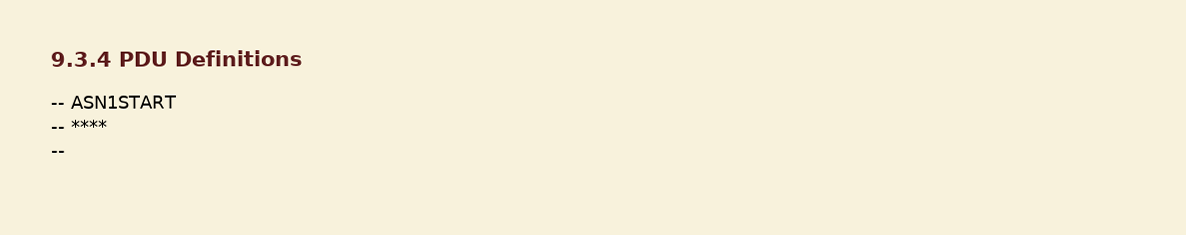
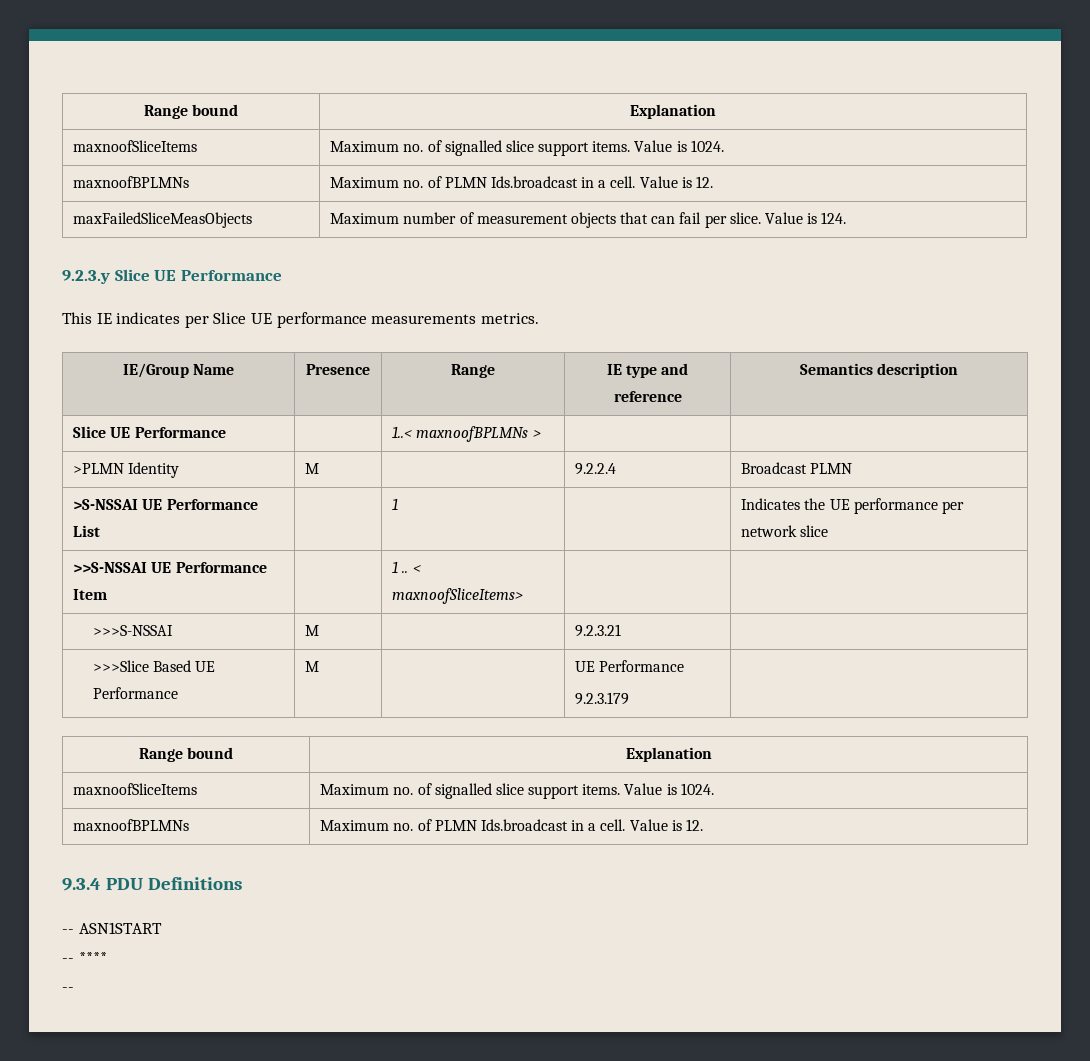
(50, 59) none -> [143,104,239,119] [630,104,716,119] [73,140,198,152] [330,140,724,156] [73,176,190,188] [330,176,713,188] [73,212,253,228] [330,212,847,228] [62,269,282,284] [62,312,539,328] [122,363,235,378] [306,364,370,375] [451,364,495,378] [606,363,689,378] [613,391,682,402] [799,363,959,378] [73,426,226,438] [392,426,541,442] [73,462,180,478] [305,463,320,474] [575,463,617,475] [741,462,853,474] [73,499,258,510] [73,525,101,537] [392,498,399,510] [741,498,964,514] [741,525,829,537] [73,562,267,573] [73,589,108,600] [392,561,421,573] [392,588,524,604] [93,625,174,636] [305,625,320,636] [575,624,622,637] [93,660,216,672] [93,687,179,699] [305,661,320,672] [575,660,685,672] [575,692,630,705] [138,747,234,762] [625,747,712,762] [73,783,198,795] [320,783,714,799] [73,819,190,831] [320,819,703,831] Range bound | Explanation // maxnoofSliceItems | Maximum no. of signalled slice support items. Value is 1024. // maxnoofBPLMNs | Maximum no. of PLMN Ids.broadcast in a cell. Value is 12. // maxFailedSliceMeasObjects | Maximum number of measurement objects that can fail per slice. Value is 124. // 9.2.3.y Slice UE Performance // This IE indicates per Slice UE performance measurements metrics. // IE/Group Name | Presence | Range | IE type and reference | Semantics description // Slice UE Performance | | 1..< maxnoofBPLMNs > | | // >PLMN Identity | M | | 9.2.2.4 | Broadcast PLMN // >S-NSSAI UE Performance List | | 1 | | Indicates the UE performance per network slice // >>S-NSSAI UE Performance Item | | 1 .. < maxnoofSliceItems> | | // >>>S-NSSAI | M | | 9.2.3.21 | // >>>Slice Based UE Performance | M | | UE Performance // 9.2.3.179 | // Range bound | Explanation // maxnoofSliceItems | Maximum no. of signalled slice support items. Value is 1024. // maxnoofBPLMNs | Maximum no. of PLMN Ids.broadcast in a cell. Value is 12. //

